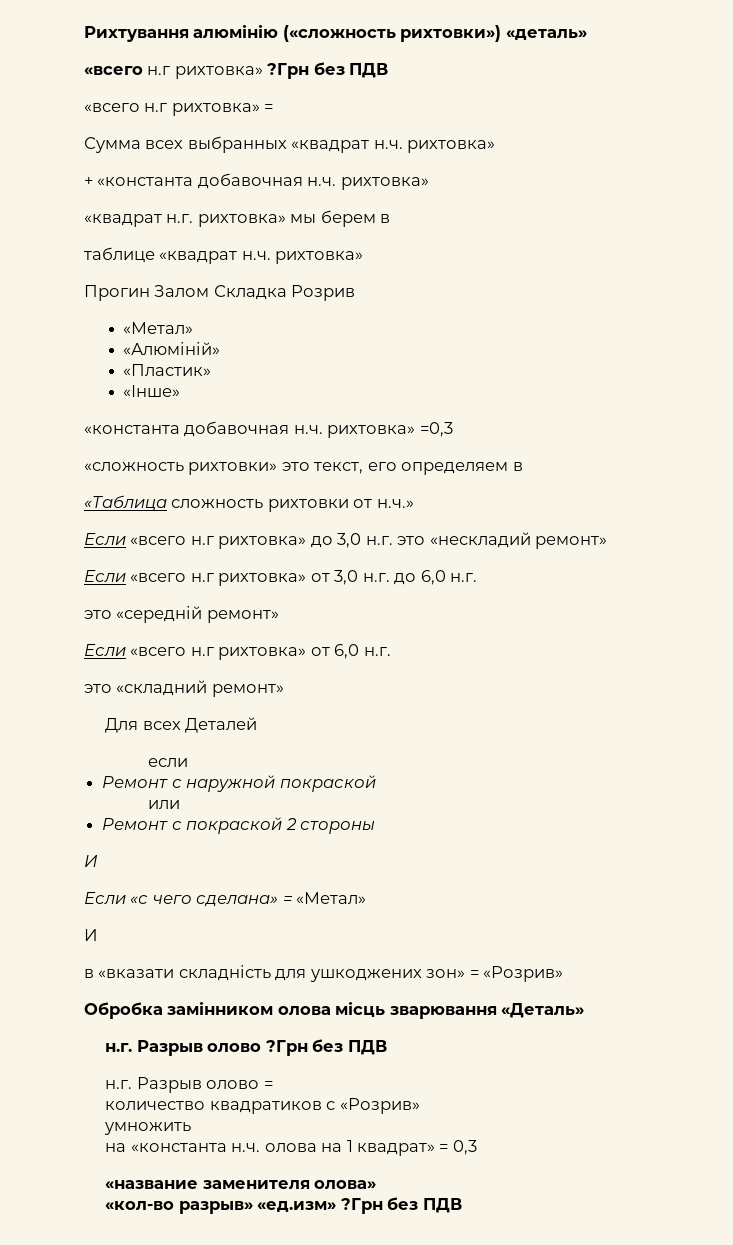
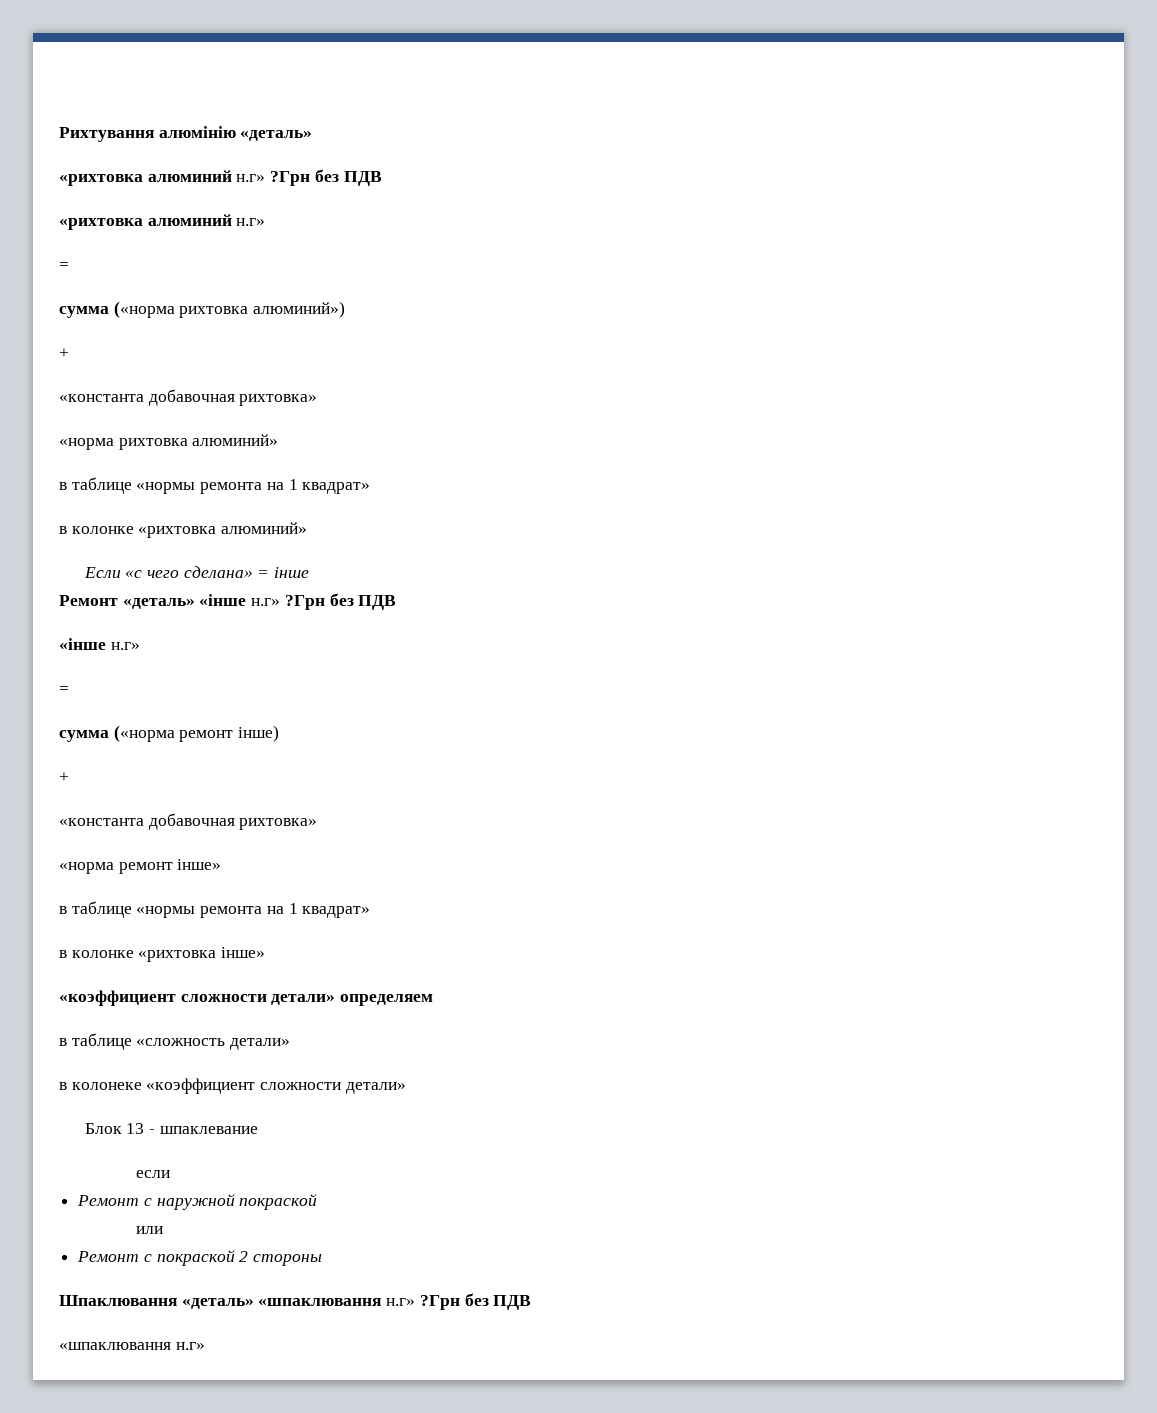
[282,25,502,42] («сложность рихтовки») -> (236, 132) none
[84,62,389,79] [84,103,274,116] [84,136,496,153] [84,173,429,190] [84,210,391,227] [84,247,364,264] [84,285,356,301] [123,322,194,334] [123,342,221,355] [123,364,212,376] [123,385,181,397] [84,421,453,438] [84,462,523,475] [84,495,414,512] [84,532,608,549] [84,570,478,586] [84,606,279,623] [84,644,391,660] [84,680,284,697] [105,717,258,733] «всего н.г рихтовка» ?Грн без ПДВ // «всего н.г рихтовка» = // Сумма всех выбранных «квадрат н.ч. рихтовка» // + «константа добавочная н.ч. рихтовка» // «квадрат н.г. рихтовка» мы берем в // таблице «квадрат н.ч. рихтовка» // Прогин Залом Складка Розрив // «Метал» // «Алюміній» // «Пластик» // «Інше» // «константа добавочная н.ч. рихтовка» =0,3 // «сложность рихтовки» это текст, его определяем в // «Таблица сложность рихтовки от н.ч.» // Если «всего н.г рихтовка» до 3,0 н.г. это «нескладий ремонт» // Если «всего н.г рихтовка» от 3,0 н.г. до 6,0 н.г. // это «середній ремонт» // Если «всего н.г рихтовка» от 6,0 н.г. // это «складний ремонт» // Для всех Деталей -> [59,169,382,186] [59,214,266,230] [59,262,69,270] [59,301,346,318] [59,348,69,358] [59,389,318,406] [59,434,279,450] [59,477,371,494] [59,522,308,538] [83,566,310,578] [59,593,397,610] [59,638,140,650] [59,686,69,694] [59,725,280,742] [59,772,69,782] [59,813,318,830] [59,859,222,874] [59,901,371,918] [59,947,266,962] [59,990,434,1006] [59,1033,291,1050] [59,1078,406,1094] [84,1123,258,1134] «рихтовка алюминий н.г» ?Грн без ПДВ // «рихтовка алюминий н.г» // = // сумма («норма рихтовка алюминий») // + // «константа добавочная рихтовка» // «норма рихтовка алюминий» // в таблице «нормы ремонта на 1 квадрат» // в колонке «рихтовка алюминий» // Если «с чего сделана» = інше // Ремонт «деталь» «інше н.г» ?Грн без ПДВ // «інше н.г» // = // сумма («норма ремонт інше) // + // «константа добавочная рихтовка» // «норма ремонт інше» // в таблице «нормы ремонта на 1 квадрат» // в колонке «рихтовка інше» // «коэффициент сложности детали» определяем // в таблице «сложность детали» // в колонеке «коэффициент сложности детали» // Блок 13 - шпаклевание
[84,855,98,867] [84,892,367,907] [84,929,98,941] [84,965,564,982] [84,1002,585,1019] [105,1039,387,1056] [105,1077,273,1093] [105,1098,420,1114] [104,1122,192,1135] [105,1140,477,1156] [105,1180,377,1189] [105,1197,462,1214] И // Если «с чего сделана» = «Метал» // И // в «вказати складність для ушкоджених зон» = «Розрив» // Обробка замінником олова місць зварювання «Деталь» // н.г. Разрыв олово ?Грн без ПДВ // н.г. Разрыв олово = // количество квадратиков с «Розрив» // умножить // на «константа н.ч. олова на 1 квадрат» = 0,3 // «название заменителя олова» // «кол-во разрыв» «ед.изм» ?Грн без ПДВ -> [59,1293,532,1310] [59,1342,205,1350] Шпаклювання «деталь» «шпаклювання н.г» ?Грн без ПДВ // «шпаклювання н.г»

